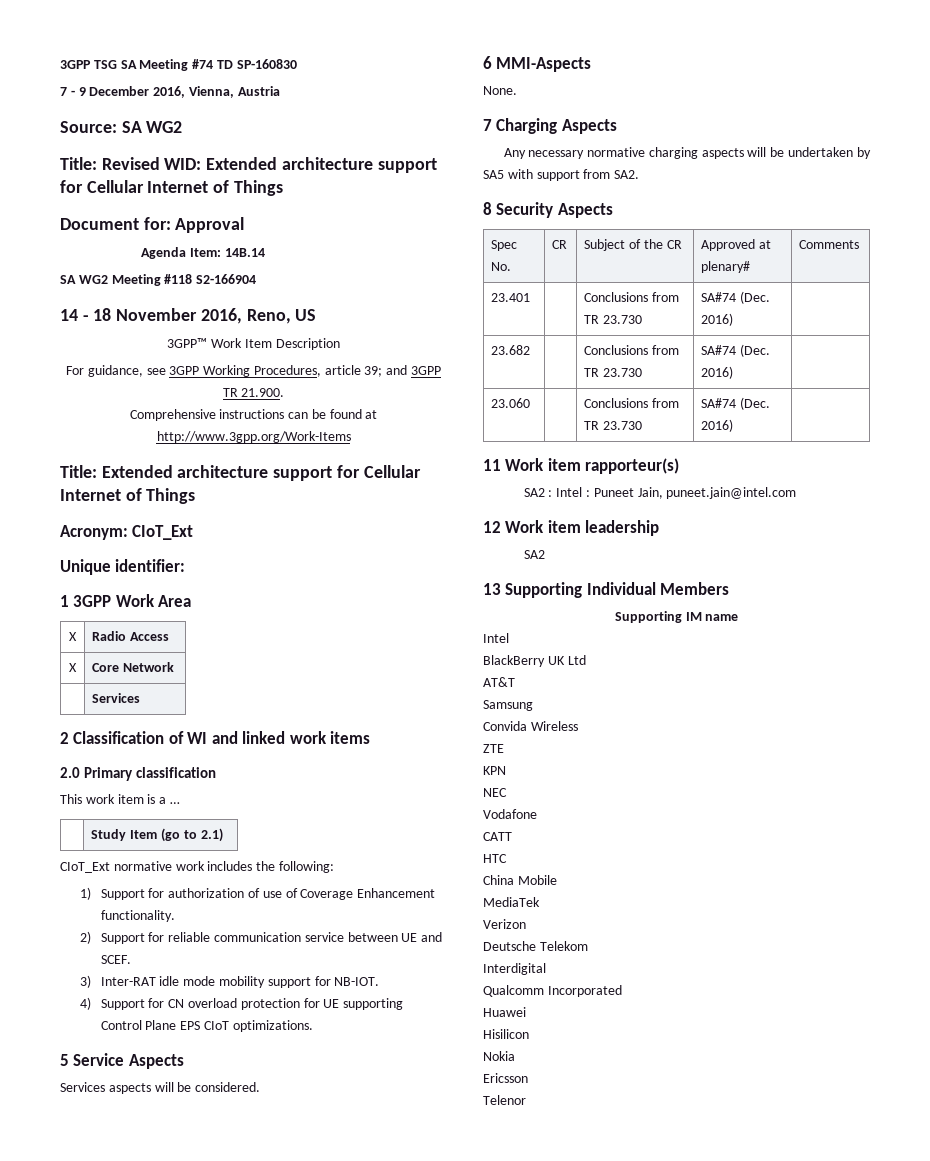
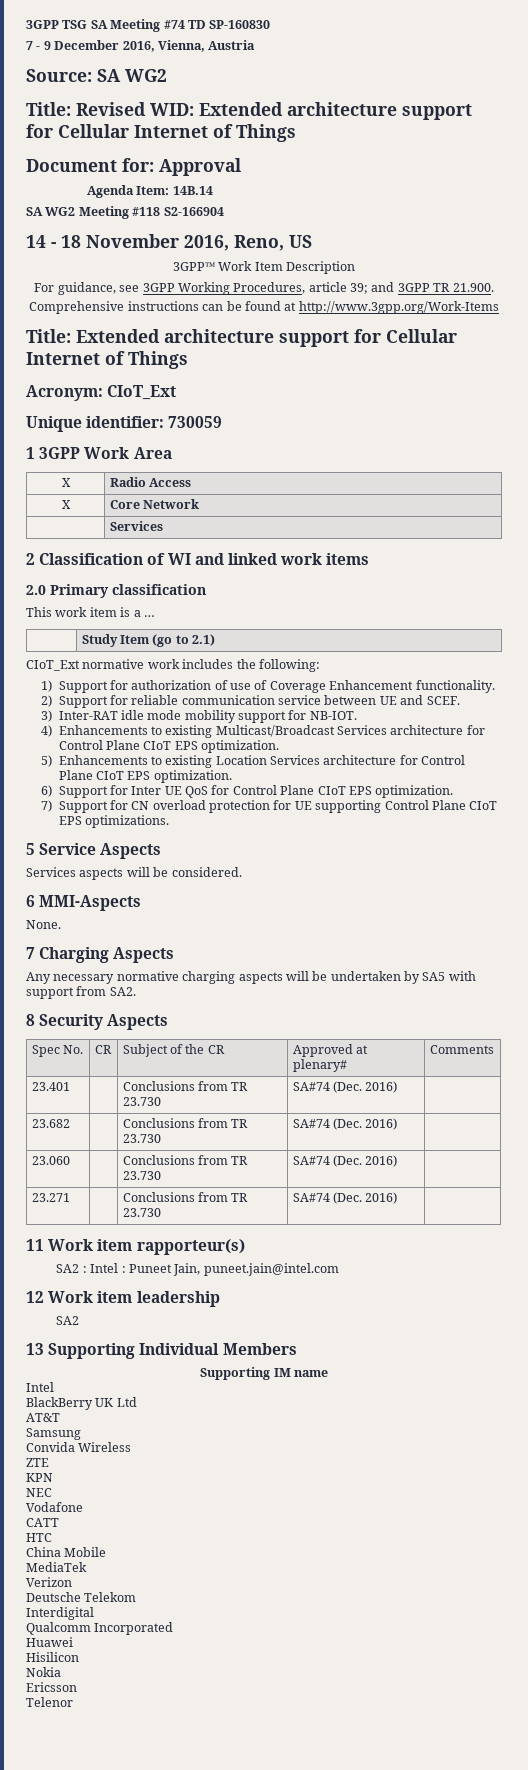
(186, 565) none -> [168,416,223,428] 730059
(92, 1003) none -> [58,725,485,738] [58,740,279,753] [41,755,466,768] [58,770,232,783] [41,785,454,798] [41,800,53,812] Enhancements to existing Multicast/Broadcast Services architecture for Control Plane CIoT EPS optimization. // 5) Enhancements to existing Location Services architecture for Control Plane CIoT EPS optimization. // 6) Support for Inter UE QoS for Control Plane CIoT EPS optimization. // 7)
[180,1021,230,1030] EPS CIoT -> [469,801,498,810] [58,816,82,825] CIoT EPS
(734, 425) none -> [31,1193,70,1202] [122,1192,249,1202] [122,1208,161,1217] [292,1192,398,1204] // 23.271 | | Conclusions from TR 23.730 | SA#74 (Dec. 2016) |

